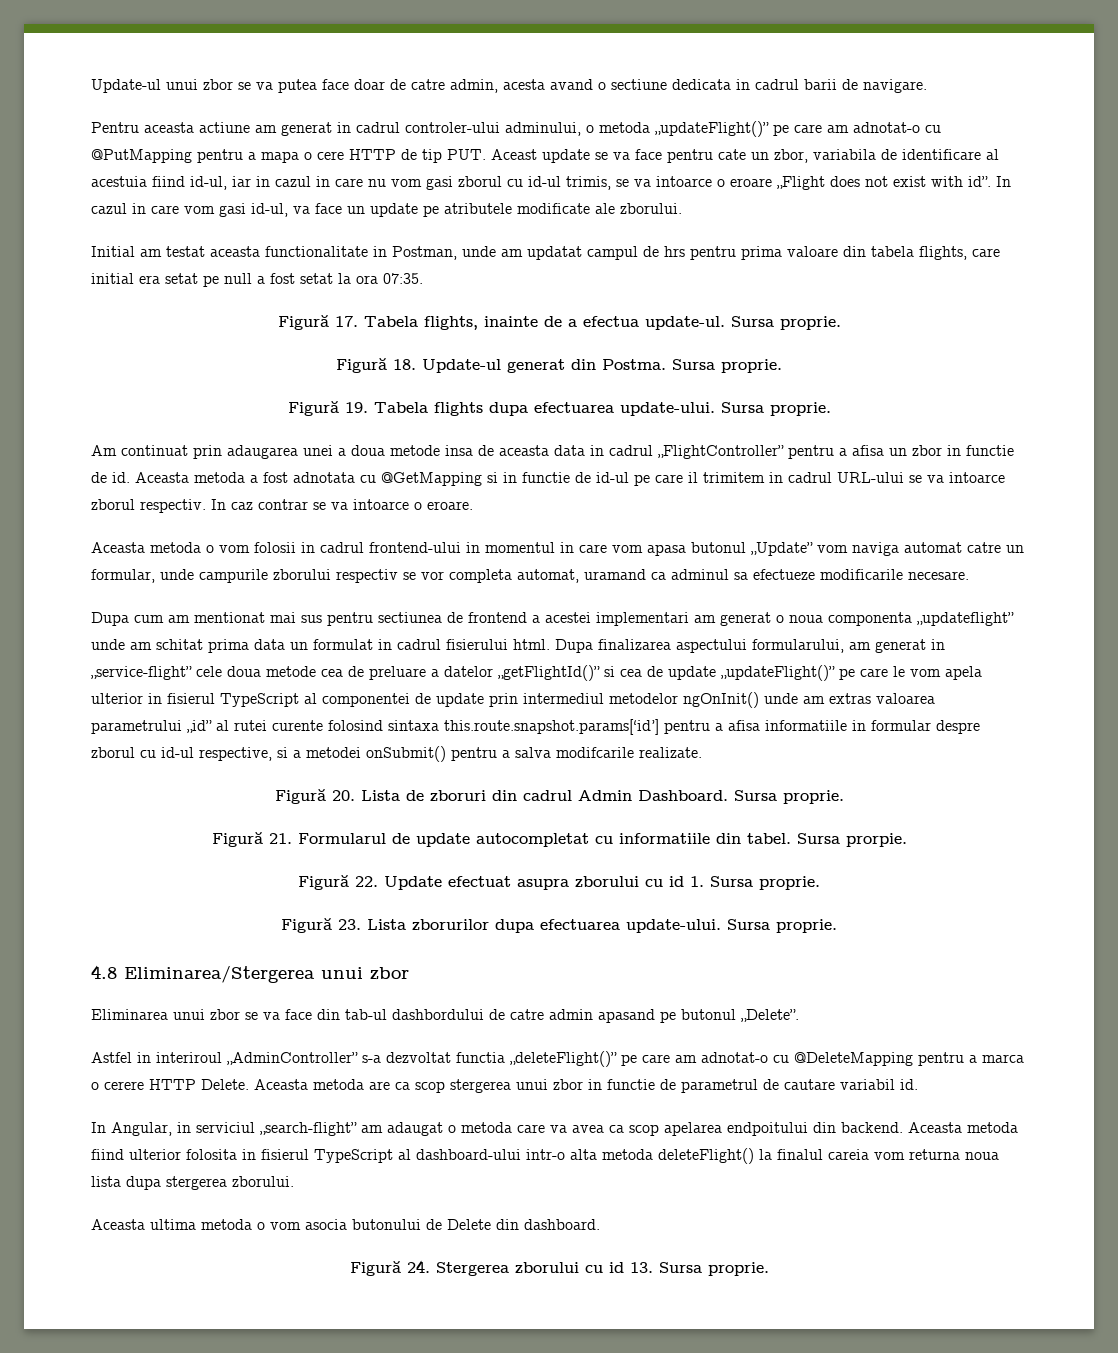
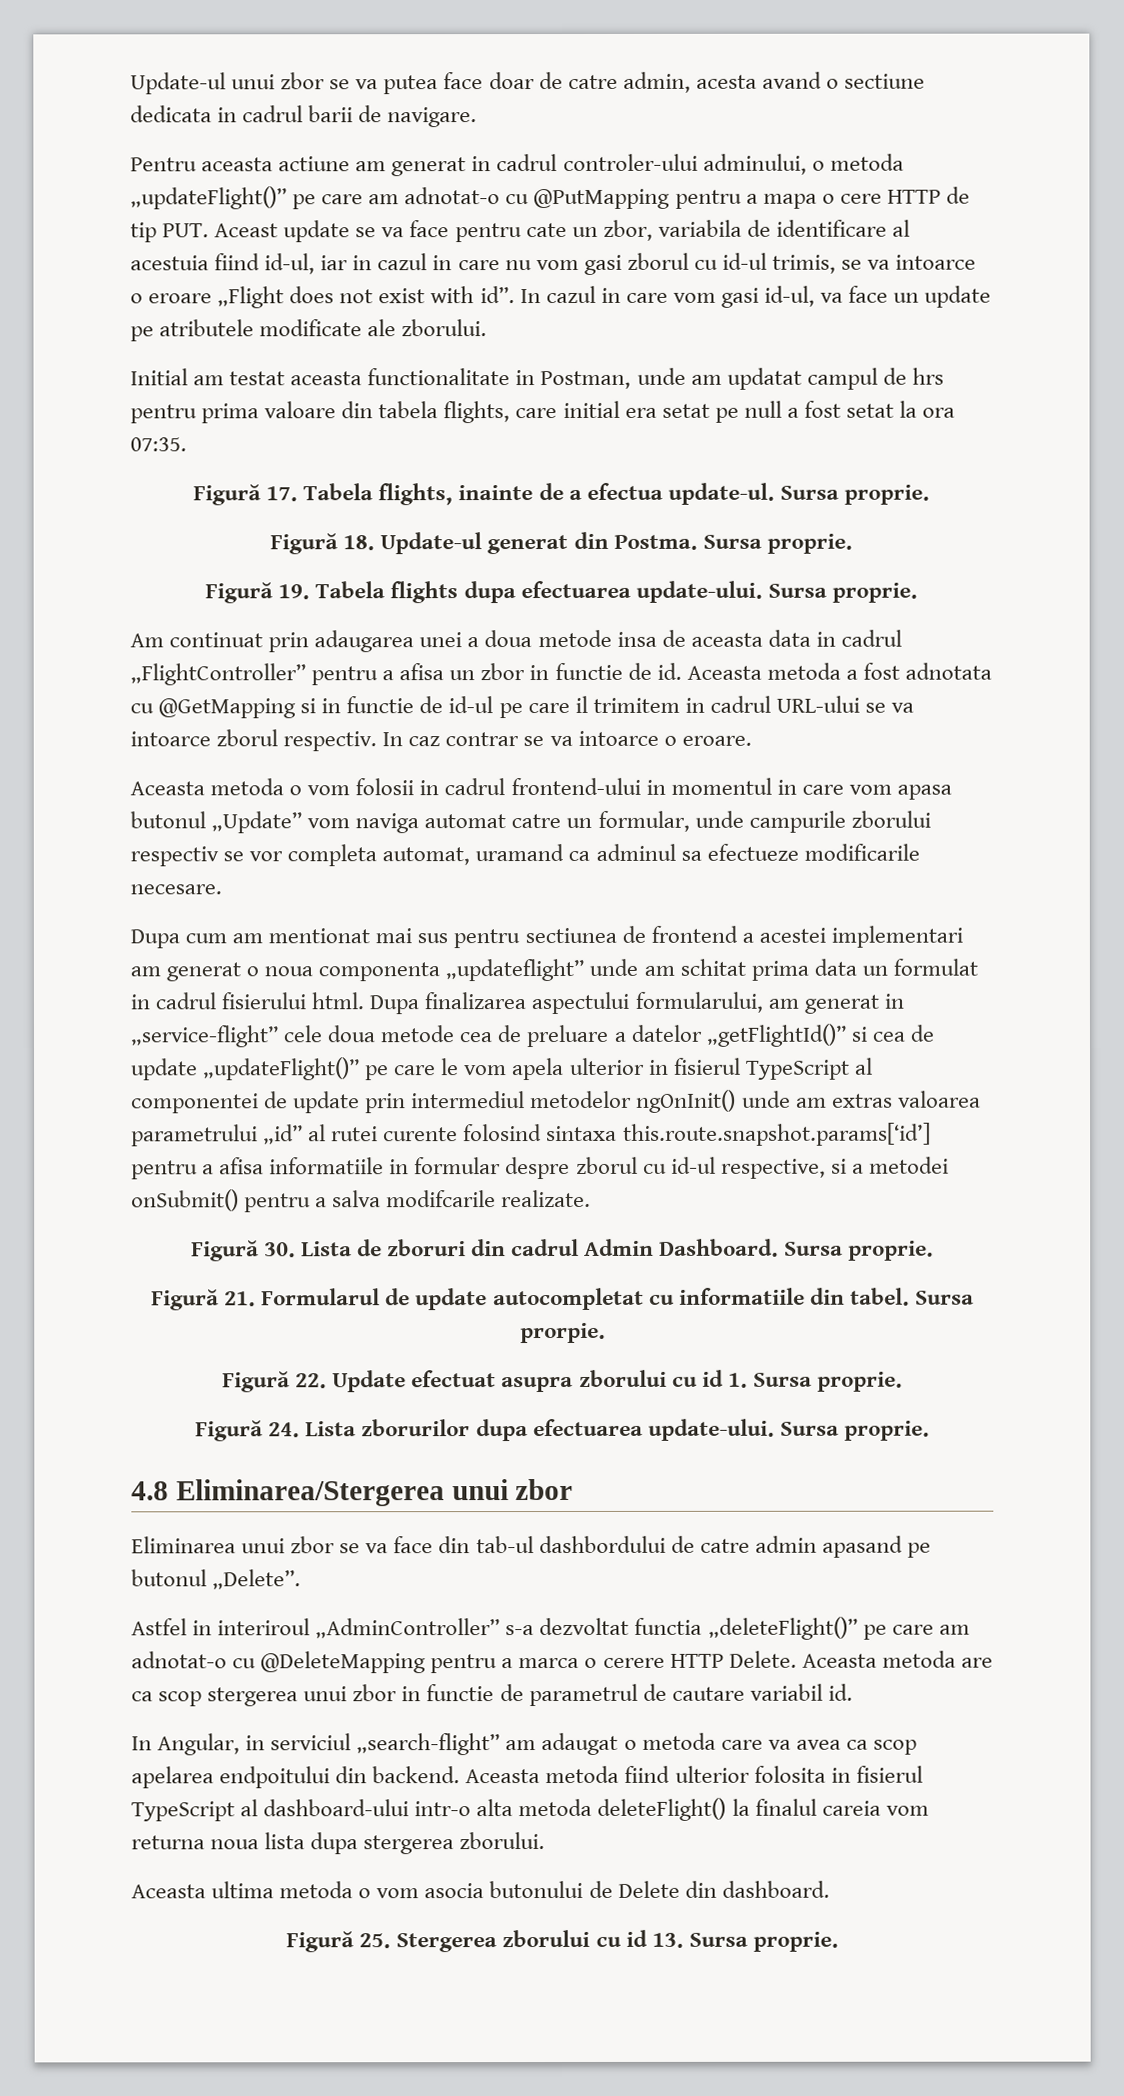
[331,790,355,801] 20. -> [263,1242,296,1258] 30.
[338,919,361,930] 23. -> [268,1422,301,1438] 24.
[406,1260,430,1273] 24. -> [359,1933,392,1949] 25.

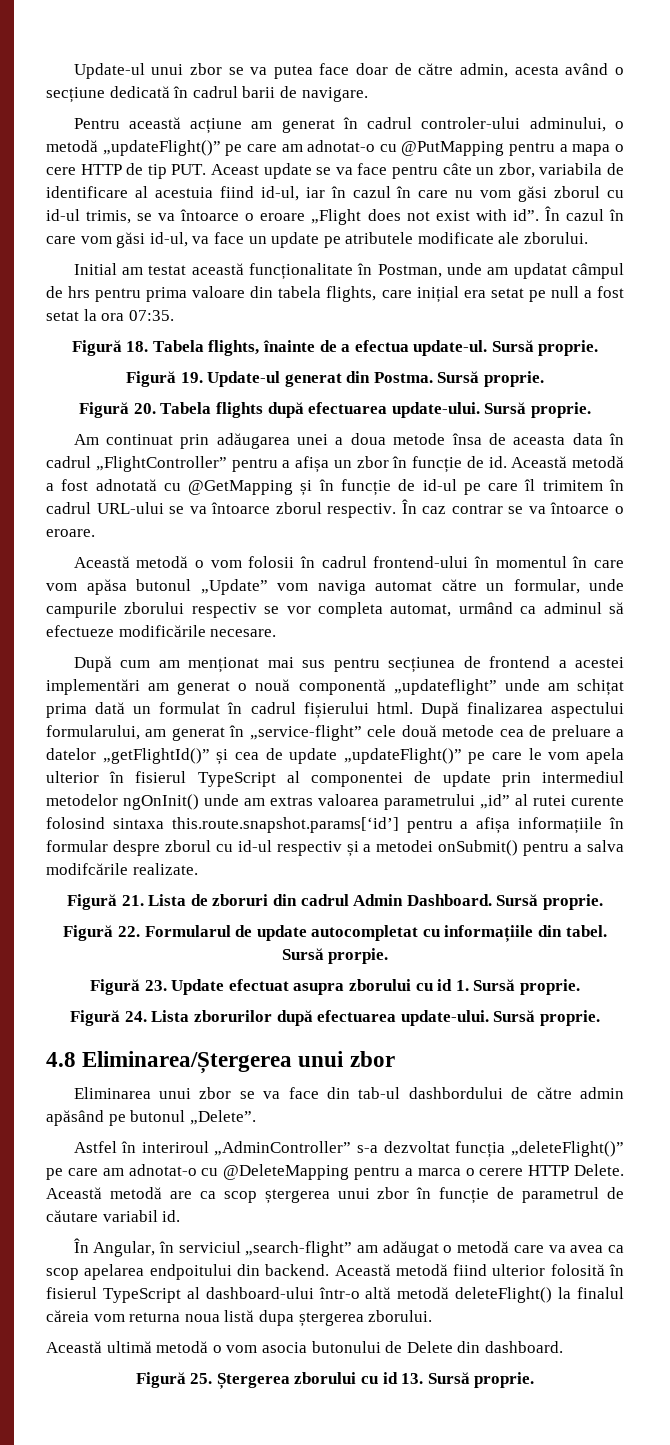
[567,74,618,89] catre -> [418,63,454,75] către
[761,71,926,89] [130,105,238,123] avand o sectiune dedicata in -> [565,63,624,75] [46,86,189,103] având o secțiune dedicată în
[201,156,492,177] aceasta actiune am generat in -> [128,117,358,134] această acțiune am generat în
[829,153,904,171] metoda -> [46,140,98,152] metodă
[525,222,567,238] cate -> [442,163,472,175] câte
[352,253,453,271] in cazul in -> [330,186,412,198] în cazul în
[583,254,622,275] gasi -> [518,186,548,202] găsi
[895,254,977,270] intoarce -> [180,209,240,221] întoarce
[519,285,759,308] In cazul in care vom gasi -> [544,206,624,221] [46,232,146,248] În cazul în care vom găsi
[290,368,536,386] aceasta functionalitate in -> [191,263,373,280] această funcționalitate în
[806,367,878,390] campul -> [571,263,624,279] câmpul
[562,400,620,418] initial -> [416,286,459,303] inițial
[266,486,299,502] 17. -> [126,341,149,352] 18.
[458,485,534,501] inainte -> [262,340,315,352] înainte
[779,484,930,505] [270,533,376,555] Sursa proprie. // Figură 18. -> [491,340,599,356] [125,371,203,387] Sursă proprie. // Figură 19.
[702,533,853,554] [205,582,311,604] Sursa proprie. // Figură 19. -> [437,371,545,387] [79,402,156,418] Sursă proprie. // Figură 20.
[463,580,827,604] dupa efectuarea update-ului. Sursa -> [267,402,527,418] după efectuarea update-ului. Sursă
[314,630,415,653] adaugarea -> [216,433,290,449] adăugarea
[616,631,657,647] insa -> [451,433,482,445] însa
[815,631,836,647] in -> [608,433,624,445] în
[399,663,445,681] afisa -> [295,456,329,473] afișa
[529,662,993,681] in functie de id. Aceasta metoda a fost adnotata -> [392,456,624,473] [46,479,157,491] în funcție de id. Această metodă a fost adnotată
[300,696,415,714] si in functie -> [300,479,391,496] și în funcție
[574,695,705,713] il trimitem in -> [524,479,624,491] îl trimitem în
[130,731,211,747] intoarce -> [211,502,271,514] întoarce
[382,732,404,747] In -> [401,499,417,514] În
[577,730,659,746] intoarce -> [550,502,610,514] întoarce
[130,778,285,796] Aceasta metoda -> [73,556,189,568] Această metodă
[419,780,440,796] in -> [299,556,315,568] în
[645,777,952,800] in momentul in care vom apasa -> [473,556,625,568] [46,579,127,595] în momentul în care vom apăsa
[511,814,562,829] catre -> [441,579,477,591] către
[475,843,565,862] uramand -> [458,602,513,614] urmând
[680,843,920,861] sa efectueze modificarile -> [608,602,624,614] [46,625,206,637] să efectueze modificările
[130,929,180,949] Dupa -> [73,656,112,672] După
[268,928,371,944] mentionat -> [188,657,260,673] menționat
[524,927,617,944] sectiunea -> [388,657,456,673] secțiunea
[830,925,963,948] implementari -> [46,679,140,695] implementări
[264,962,441,982] noua componenta -> [255,679,386,695] nouă componentă
[679,958,978,981] [130,992,420,1015] schitat prima data un formulat in cadrul fisierului html. Dupa -> [576,679,624,696] [46,702,459,719] schițat prima dată un formulat în cadrul fișierului html. După
[883,993,904,1009] in -> [229,725,245,737] în
[327,1025,376,1043] doua -> [401,725,437,737] două
[850,1026,867,1042] si -> [216,749,229,765] și
[648,1059,669,1075] in -> [109,771,125,783] în
[219,1157,410,1175] afisa informatiile in -> [476,817,624,834] afișa informațiile în
[720,1158,847,1179] respective, si -> [276,841,359,857] respectiv și
[386,1190,497,1208] modifcarile -> [46,863,128,875] modifcările
[263,1242,296,1258] 30. -> [121,895,144,906] 21.
[784,1240,935,1261] [151,1289,257,1311] Sursa proprie. // Figură 21. -> [496,894,603,910] [63,925,140,941] Sursă proprie. // Figură 22.
[678,1287,805,1305] informatiile -> [444,925,534,942] informațiile
[914,1290,974,1305] Sursa -> [281,948,324,960] Sursă
[295,1373,328,1389] 22. -> [144,980,167,991] 23.
[752,1372,812,1387] Sursa -> [473,979,516,991] Sursă
[475,1418,839,1442] dupa efectuarea update-ului. Sursa -> [276,1010,536,1026] după efectuarea update-ului. Sursă
[175,1479,445,1507] Eliminarea/Stergerea -> [82,1051,293,1074] Eliminarea/Ștergerea
[699,1535,903,1558] catre admin apasand -> [536,1087,624,1099] [46,1110,104,1126] către admin apăsând
[192,1620,213,1636] in -> [121,1141,137,1153] în
[634,1617,703,1635] functia -> [455,1141,506,1158] funcția
[801,1650,956,1668] Aceasta metoda -> [46,1187,162,1199] Această metodă
[207,1684,495,1707] stergerea unui zbor in functie -> [264,1187,490,1204] ștergerea unui zbor în funcție
[671,1686,745,1701] cautare -> [46,1210,98,1222] căutare
[131,1732,716,1756] In Angular, in serviciul „search-flight” am adaugat o metoda -> [73,1238,510,1257] În Angular, în serviciul „search-flight” am adăugat o metodă
[465,1765,851,1784] Aceasta metoda fiind ulterior folosita in -> [334,1264,624,1276] Această metodă fiind ulterior folosită în
[414,1798,593,1817] intr-o alta metoda -> [318,1287,450,1299] într-o altă metodă
[821,1800,881,1816] careia -> [46,1310,89,1322] căreia
[264,1832,546,1855] [131,1881,354,1899] lista dupa stergerea zborului. // Aceasta ultima metoda -> [224,1310,433,1327] [46,1341,209,1353] listă dupa ștergerea zborului. // Această ultimă metodă
[396,1933,498,1953] Stergerea -> [216,1373,290,1389] Ștergerea
[688,1932,748,1947] Sursa -> [427,1372,470,1384] Sursă

